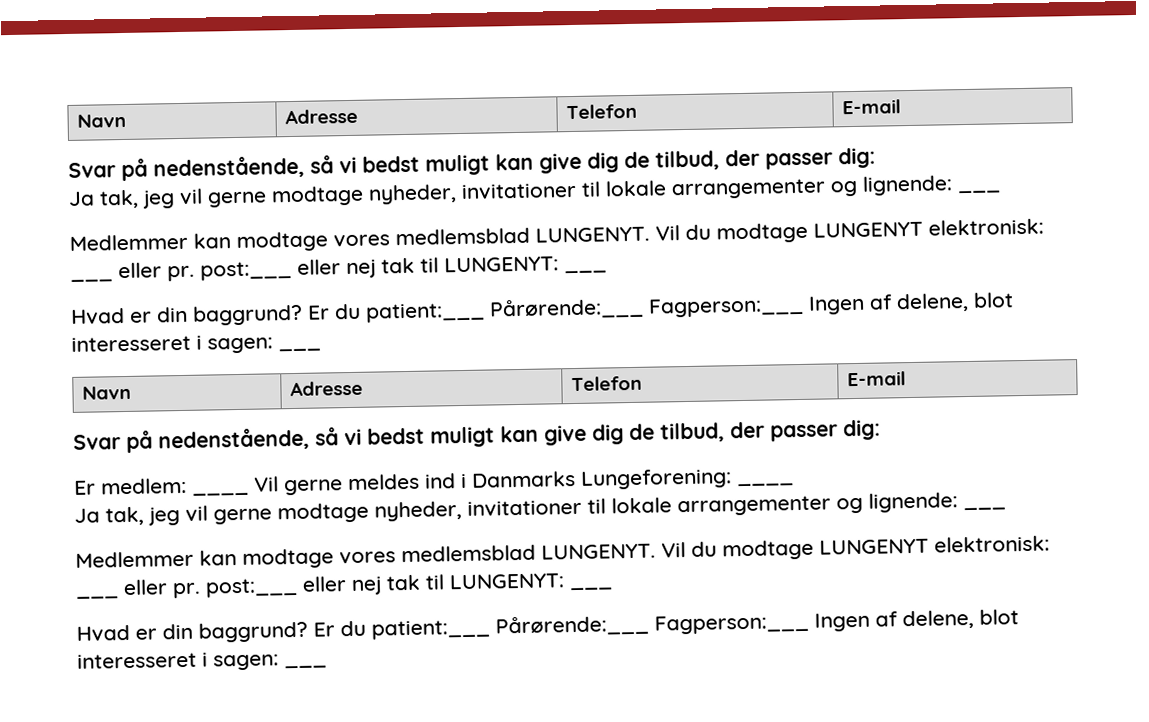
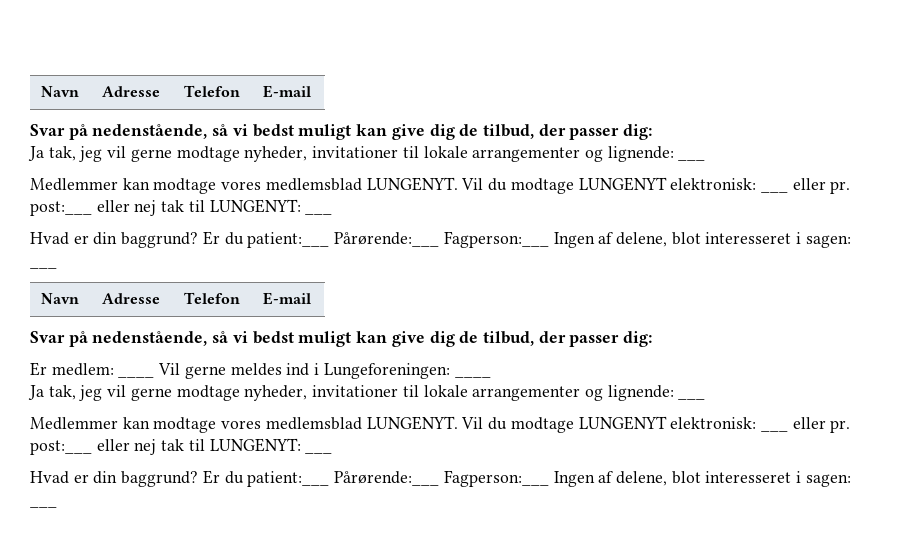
[471,468,732,490] Danmarks Lungeforening: -> [323,363,450,379] Lungeforeningen:

